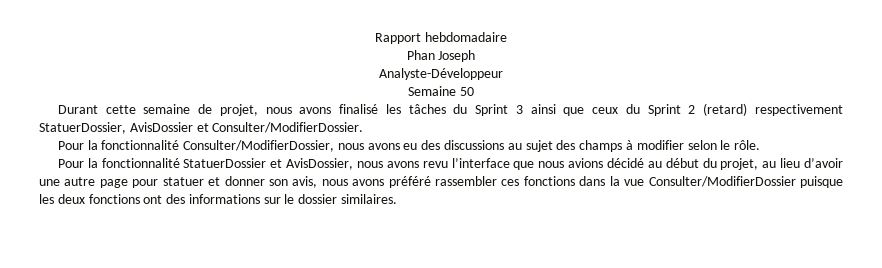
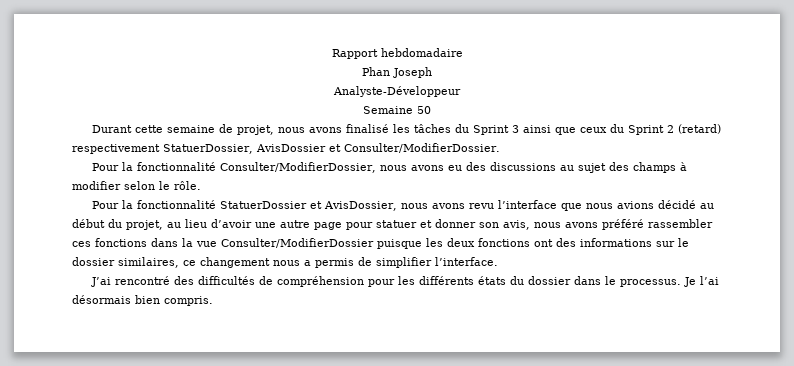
[341,194,398,204] similaires. -> [118,257,498,268] [91,276,720,287] [72,295,213,306] similaires, ce changement nous a permis de simplifier l’interface. // J’ai rencontré des difficultés de compréhension pour les différents états du dossier dans le processus. Je l’ai désormais bien compris.

